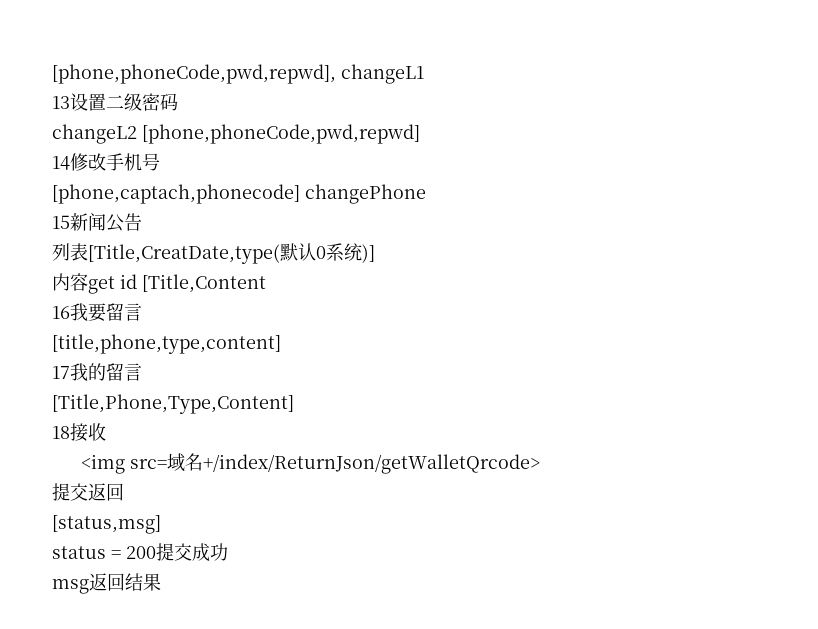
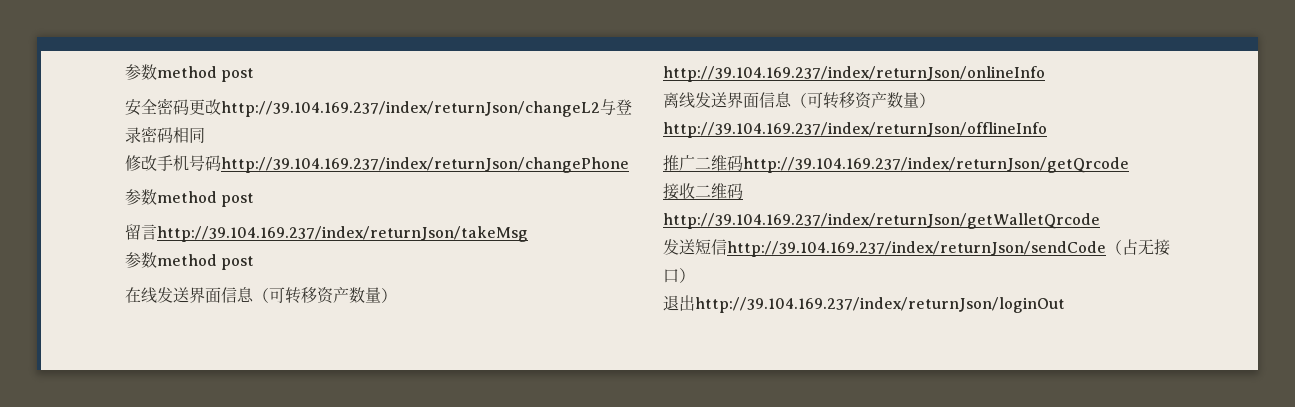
[52,64,424,84] [52,93,178,111] [52,124,420,144] [52,153,160,171] [52,184,426,204] [52,213,142,232] [52,243,375,264] [52,273,266,294] [52,303,142,322] [52,334,281,354] [52,363,142,381] [52,394,294,414] [52,423,106,442] [80,453,540,474] [52,483,124,501] [52,515,161,534] [52,543,228,561] [52,573,161,594] [phone,phoneCode,pwd,repwd], changeL1 // 13设置二级密码 // changeL2 [phone,phoneCode,pwd,repwd] // 14修改手机号 // [phone,captach,phonecode] changePhone // 15新闻公告 // 列表[Title,CreatDate,type(默认0系统)] // 内容get id [Title,Content // 16我要留言 // [title,phone,type,content] // 17我的留言 // [Title,Phone,Type,Content] // 18接收 // <img src=域名+/index/ReturnJson/getWalletQrcode> // 提交返回 // [status,msg] // status = 200提交成功 // msg返回结果 -> [125,64,255,82] [125,98,632,117] [125,126,205,143] [125,155,629,173] [125,189,255,207] [125,224,528,242] [125,252,255,270] [125,287,397,304] [663,66,1045,82] [663,92,935,109] [663,122,1047,138] [663,155,1129,173] [663,183,743,200] [663,213,1100,229] [663,239,1170,257] [663,268,695,283] [663,295,1065,313] 参数method post // 安全密码更改http://39.104.169.237/index/returnJson/changeL2与登录密码相同 // 修改手机号码http://39.104.169.237/index/returnJson/changePhone // 参数method post // 留言http://39.104.169.237/index/returnJson/takeMsg // 参数method post // 在线发送界面信息（可转移资产数量）http://39.104.169.237/index/returnJson/onlineInfo // 离线发送界面信息（可转移资产数量）http://39.104.169.237/index/returnJson/offlineInfo // 推广二维码http://39.104.169.237/index/returnJson/getQrcode // 接收二维码http://39.104.169.237/index/returnJson/getWalletQrcode // 发送短信http://39.104.169.237/index/returnJson/sendCode（占无接口） // 退出http://39.104.169.237/index/returnJson/loginOut

